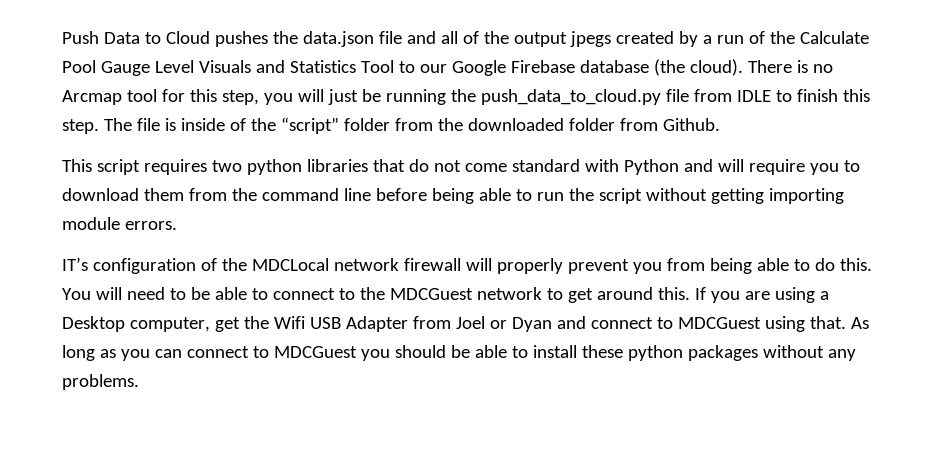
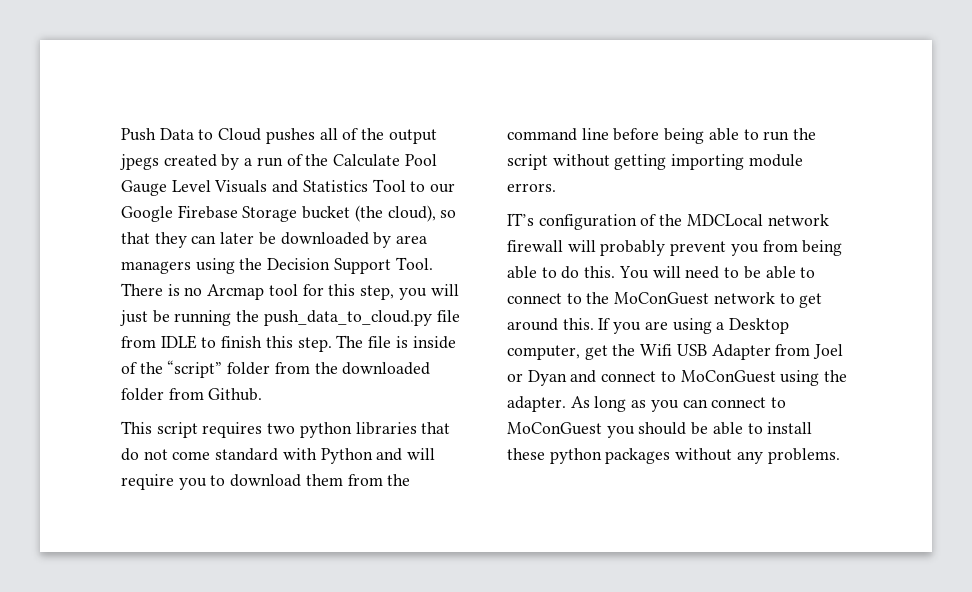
[272,31,436,47] the data.json file and -> (315, 136) none
[579,59,743,76] database (the cloud). -> [242,205,457,222] [121,232,428,248] [121,257,433,274] Storage bucket (the cloud), so that they can later be downloaded by area managers using the Decision Support Tool.
[496,258,563,274] properly -> [600,240,666,256] probably
[389,288,473,300] MDCGuest -> [614,292,710,305] MoConGuest
[677,316,846,332] MDCGuest using that. -> [680,370,848,386] [507,396,566,412] MoConGuest using the adapter.
[273,346,357,358] MDCGuest -> [507,422,602,435] MoConGuest

